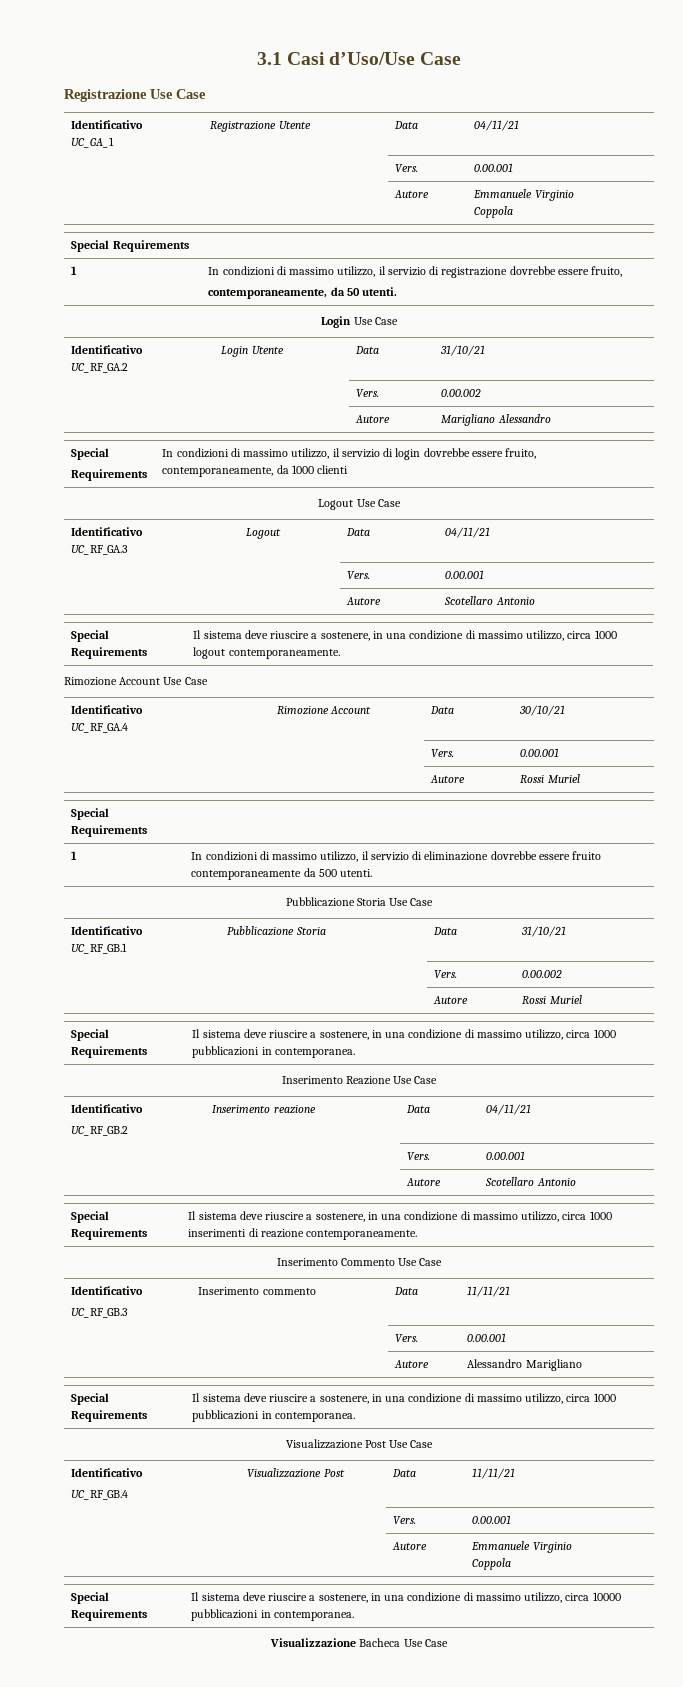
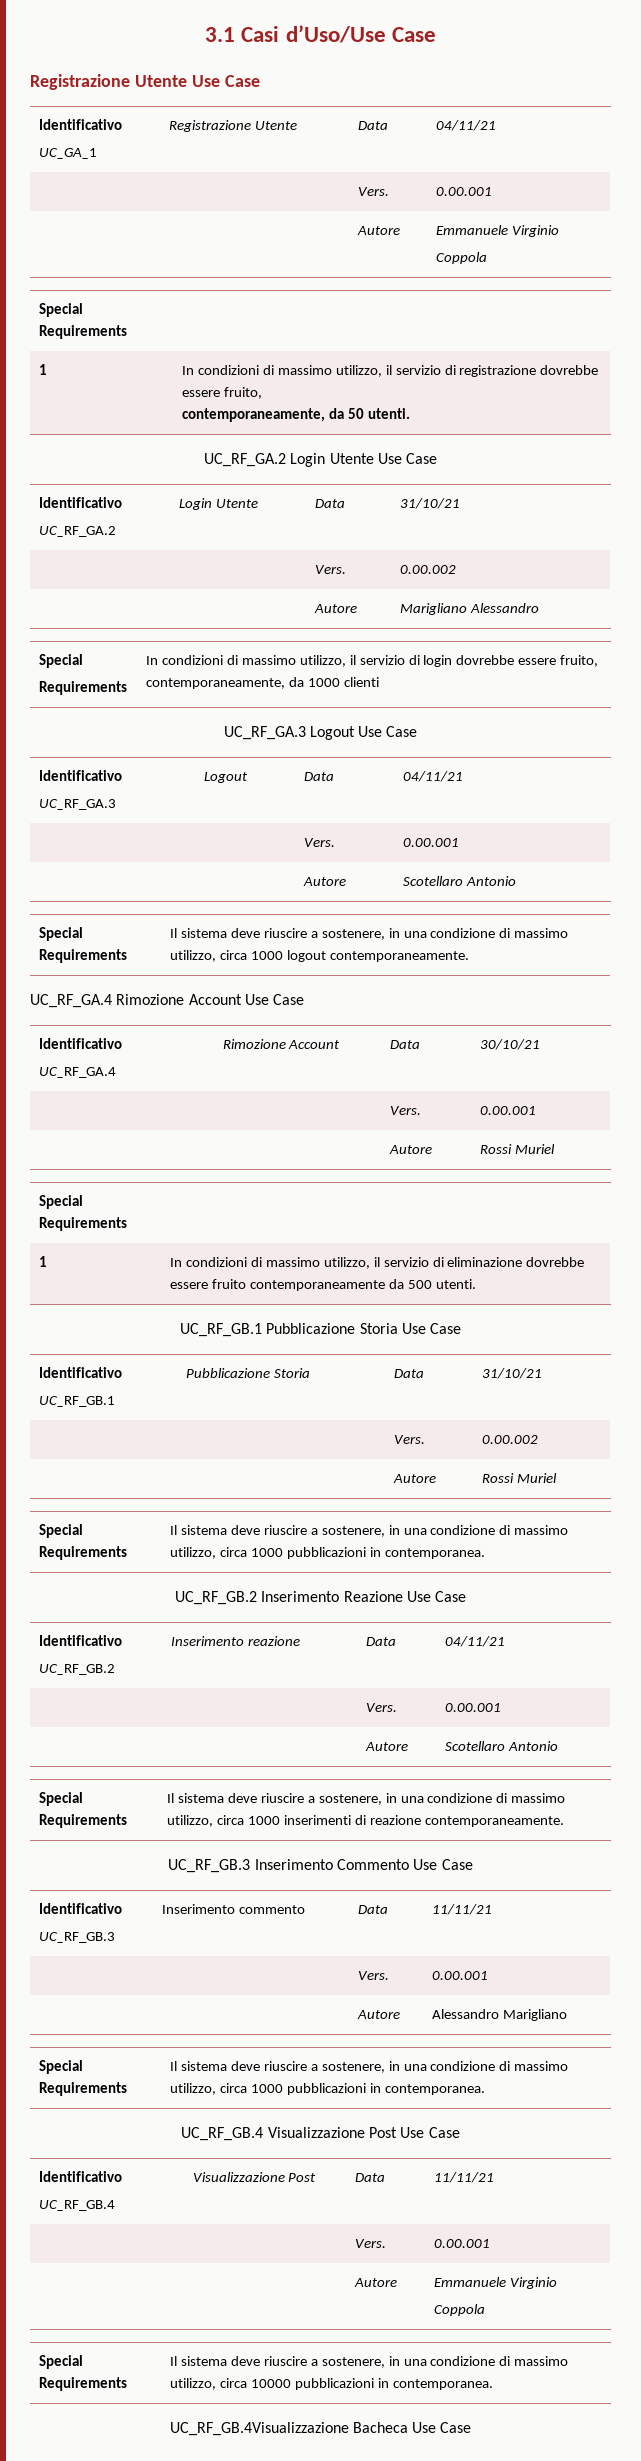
(147, 95) none -> [134,75,187,87] Utente
[321,316,352,328] Login -> [203,453,374,467] UC_RF_GA.2 Login Utente
(349, 469) none -> [223,726,306,740] UC_RF_GA.3
(340, 654) none -> [30,994,112,1008] UC_RF_GA.4
(373, 873) none -> [179,1323,262,1337] UC_RF_GB.1
(355, 1053) none -> [174,1591,257,1605] UC_RF_GB.2
(418, 1235) none -> [168,1859,251,1873] UC_RF_GB.3
(355, 1417) none -> [181,2127,264,2141] UC_RF_GB.4
[270,1638,357,1647] Visualizzazione -> [169,2422,349,2436] UC_RF_GB.4Visualizzazione

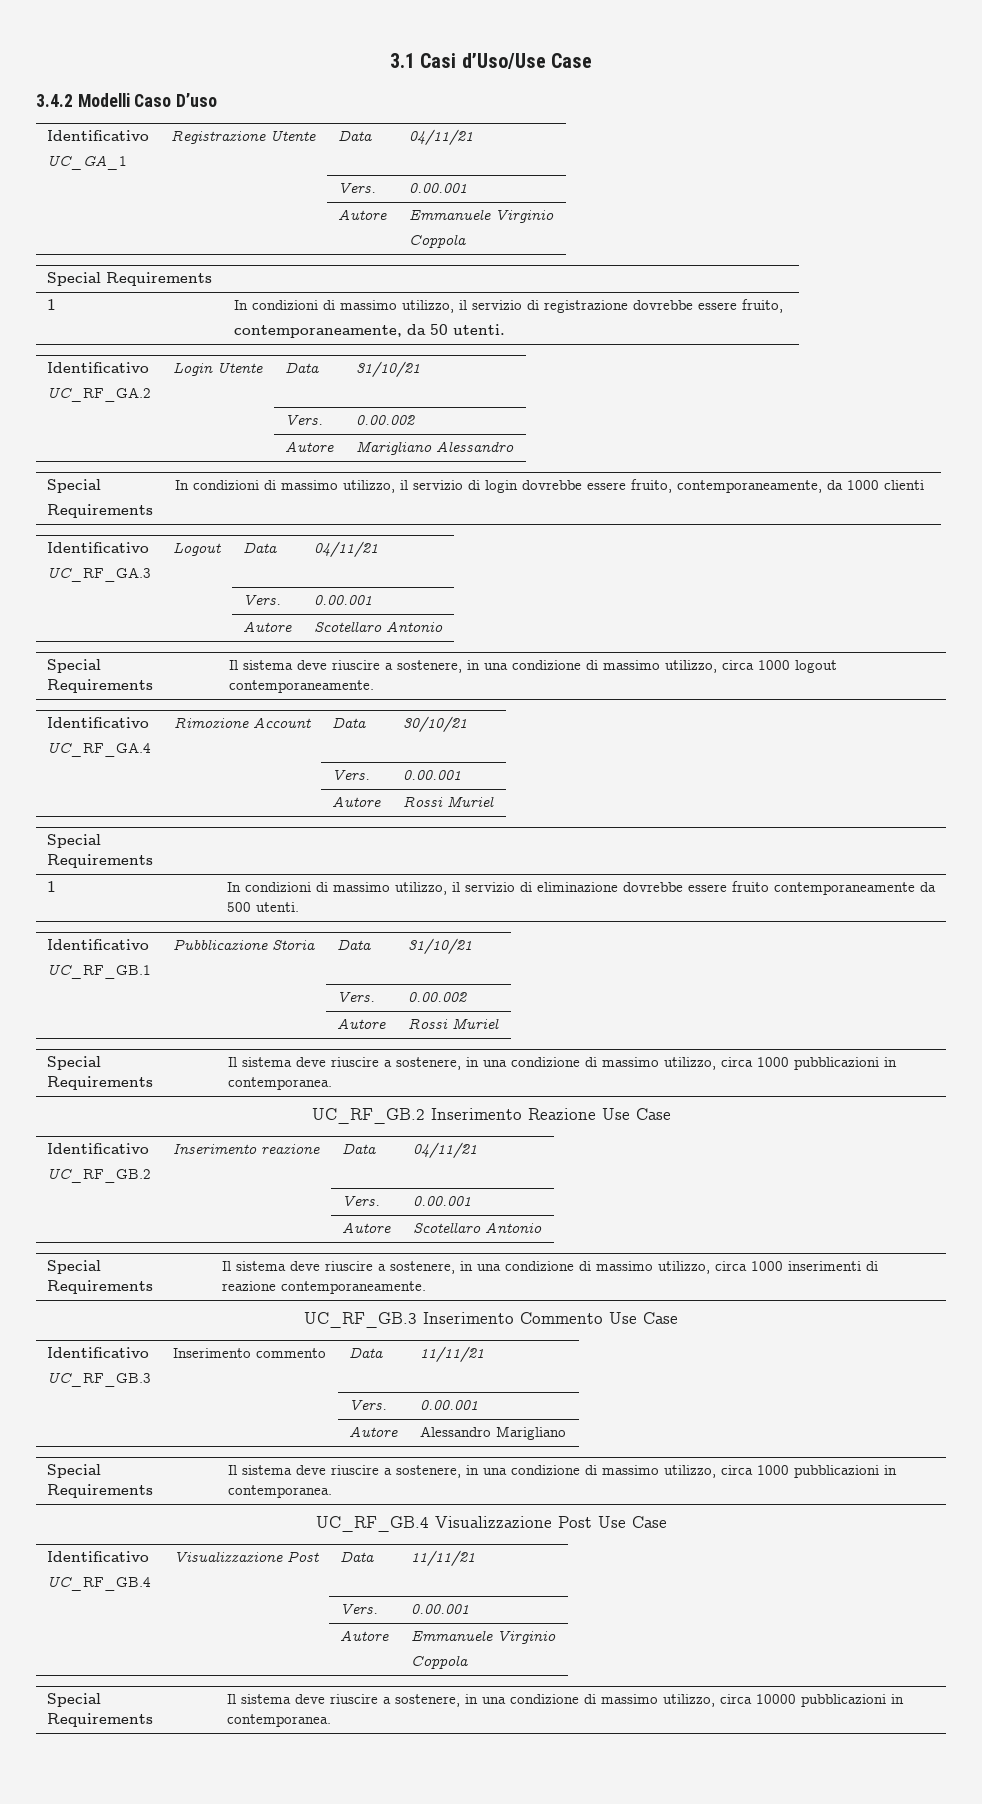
[30,74,260,90] Registrazione Utente Use Case -> [36,93,218,107] 3.4.2 Modelli Caso D’uso
[203,453,438,467] // UC_RF_GA.2 Login Utente Use Case -> (505, 329) none
[223,726,418,740] // UC_RF_GA.3 Logout Use Case -> (924, 485) none
[30,994,305,1008] // UC_RF_GA.4 Rimozione Account Use Case -> (374, 686) none
[179,1323,462,1337] // UC_RF_GB.1 Pubblicazione Storia Use Case -> (299, 907) none
[169,2422,472,2436] // UC_RF_GB.4Visualizzazione Bacheca Use Case -> (331, 1720) none

